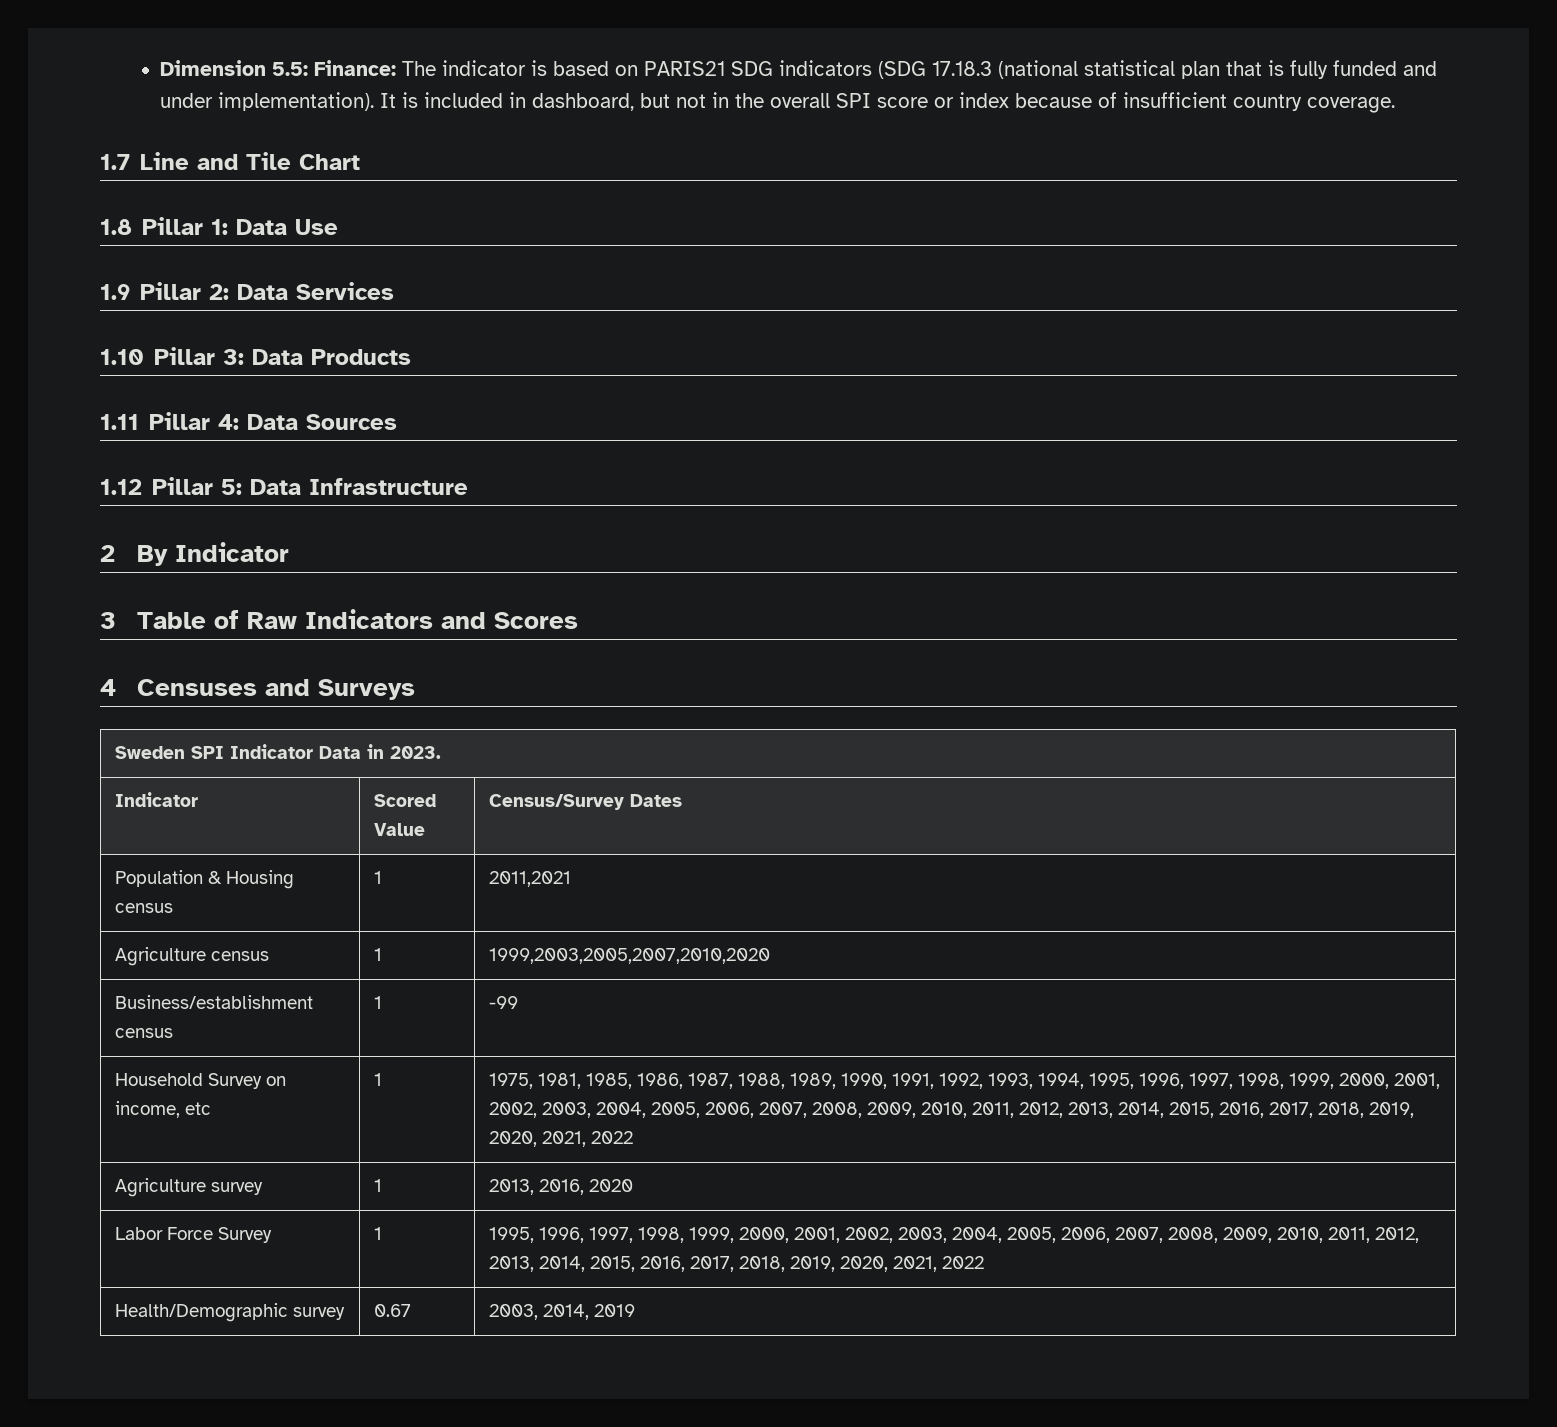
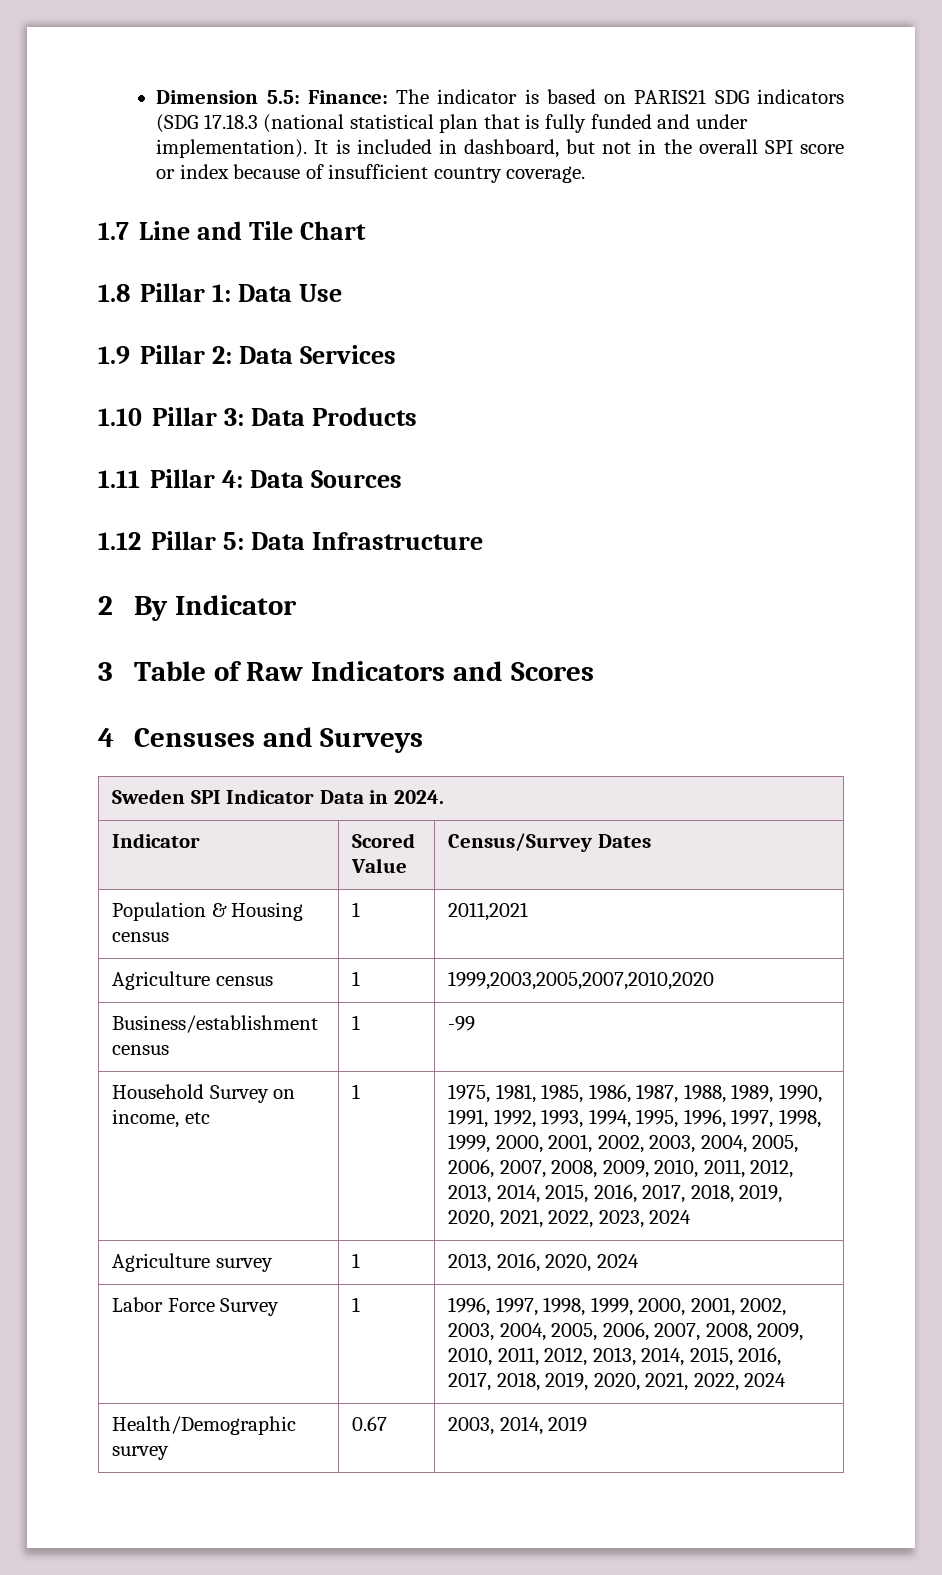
[390,746,442,759] 2023. -> [393,790,444,804] 2024.
[591,1131,634,1144] 2022 -> [548,1210,692,1228] 2022, 2023, 2024
[589,1179,634,1192] 2020 -> [545,1254,639,1272] 2020, 2024
[489,1227,535,1243] 1995, -> (361, 1304) none
[942,1256,985,1269] 2022 -> [693,1373,787,1391] 2022, 2024

